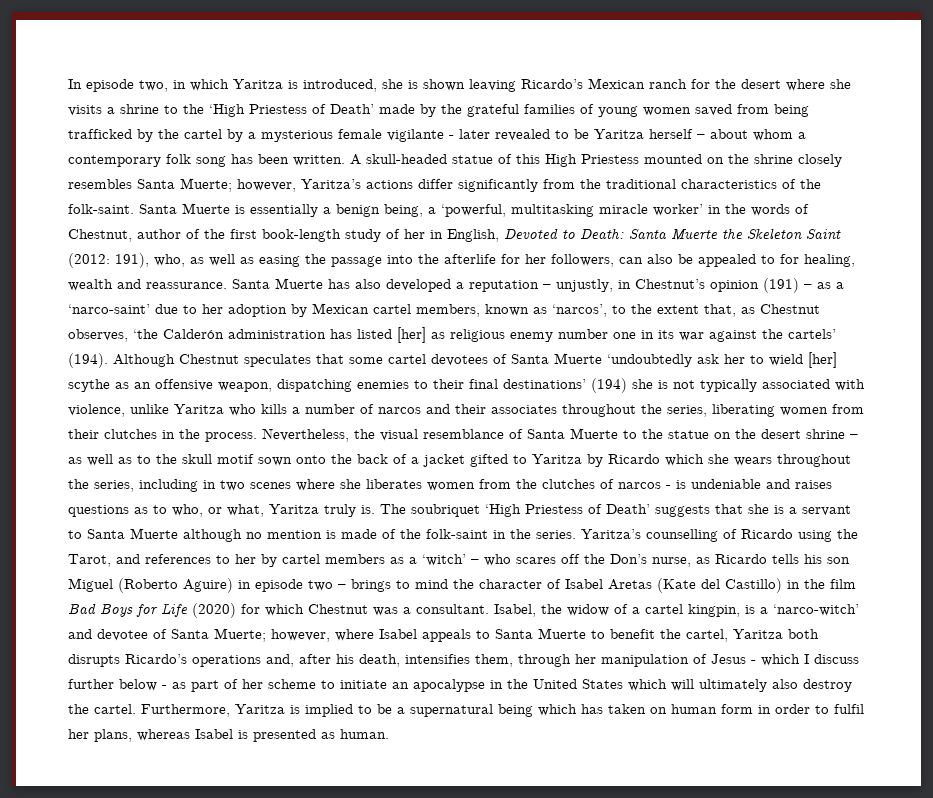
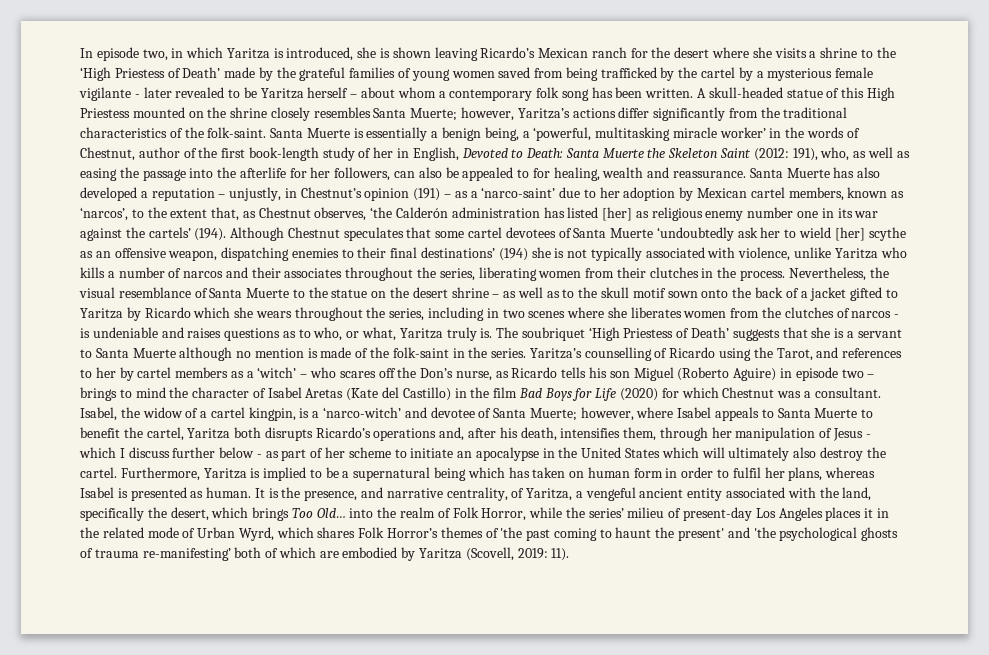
(389, 734) none -> [254,487,872,501] [80,507,889,521] [80,527,899,541] [80,547,570,561] It is the presence, and narrative centrality, of Yaritza, a vengeful ancient entity associated with the land, specifically the desert, which brings Too Old… into the realm of Folk Horror, while the series’ milieu of present-day Los Angeles places it in the related mode of Urban Wyrd, which shares Folk Horror’s themes of 'the past coming to haunt the present' and 'the psychological ghosts of trauma re-manifesting’ both of which are embodied by Yaritza (Scovell, 2019: 11).

